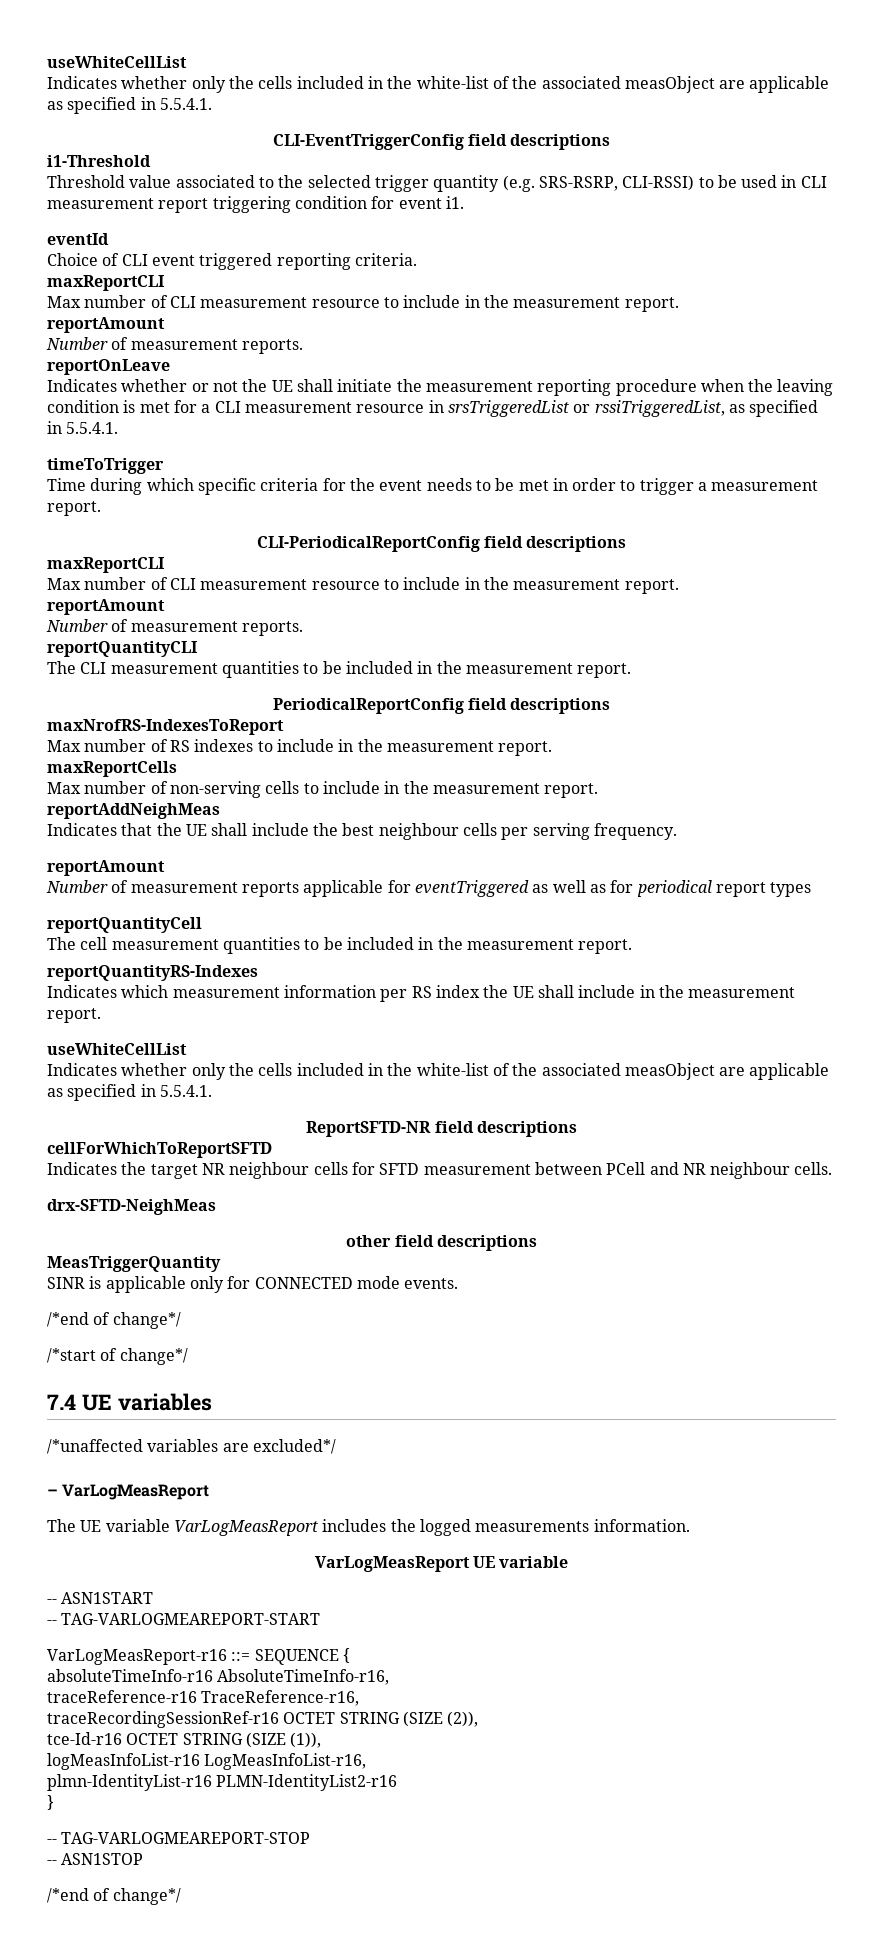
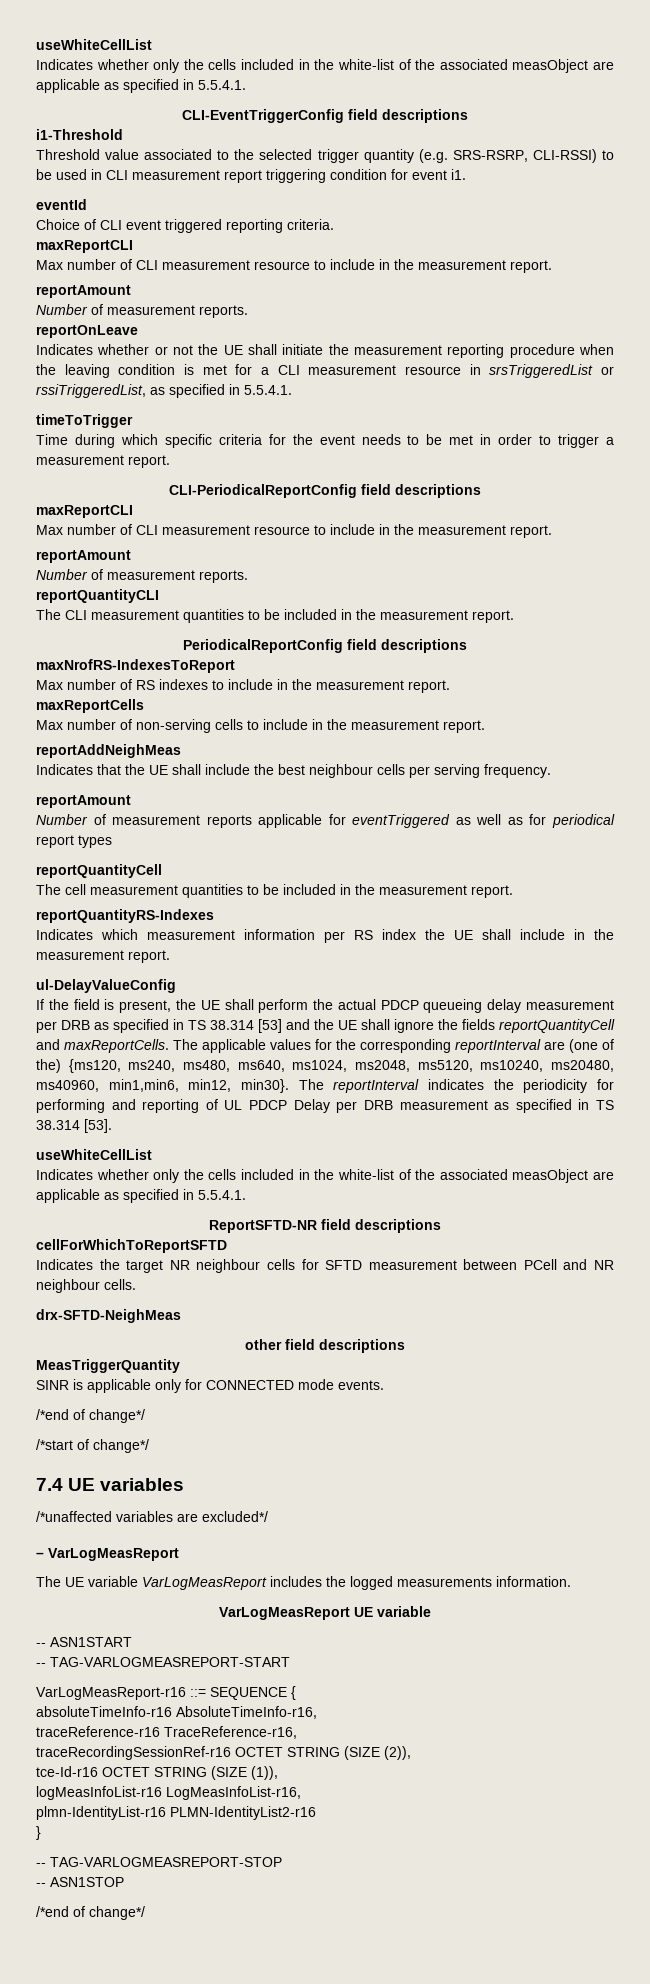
(101, 1015) none -> [36,979,176,993] [36,999,614,1013] [36,1019,615,1033] [36,1039,614,1053] [36,1059,614,1073] [36,1079,615,1093] [36,1099,615,1113] [36,1119,112,1133] // ul-DelayValueConfig // If the field is present, the UE shall perform the actual PDCP queueing delay measurement per DRB as specified in TS 38.314 [53] and the UE shall ignore the fields reportQuantityCell and maxReportCells. The applicable values for the corresponding reportInterval are (one of the) {ms120, ms240, ms480, ms640, ms1024, ms2048, ms5120, ms10240, ms20480, ms40960, min1,min6, min12, min30}. The reportInterval indicates the periodicity for performing and reporting of UL PDCP Delay per DRB measurement as specified in TS 38.314 [53].
[61,1613,321,1625] TAG-VARLOGMEAREPORT-START -> [50,1657,290,1667] TAG-VARLOGMEASREPORT-START
[61,1832,311,1844] TAG-VARLOGMEAREPORT-STOP -> [50,1857,282,1867] TAG-VARLOGMEASREPORT-STOP

